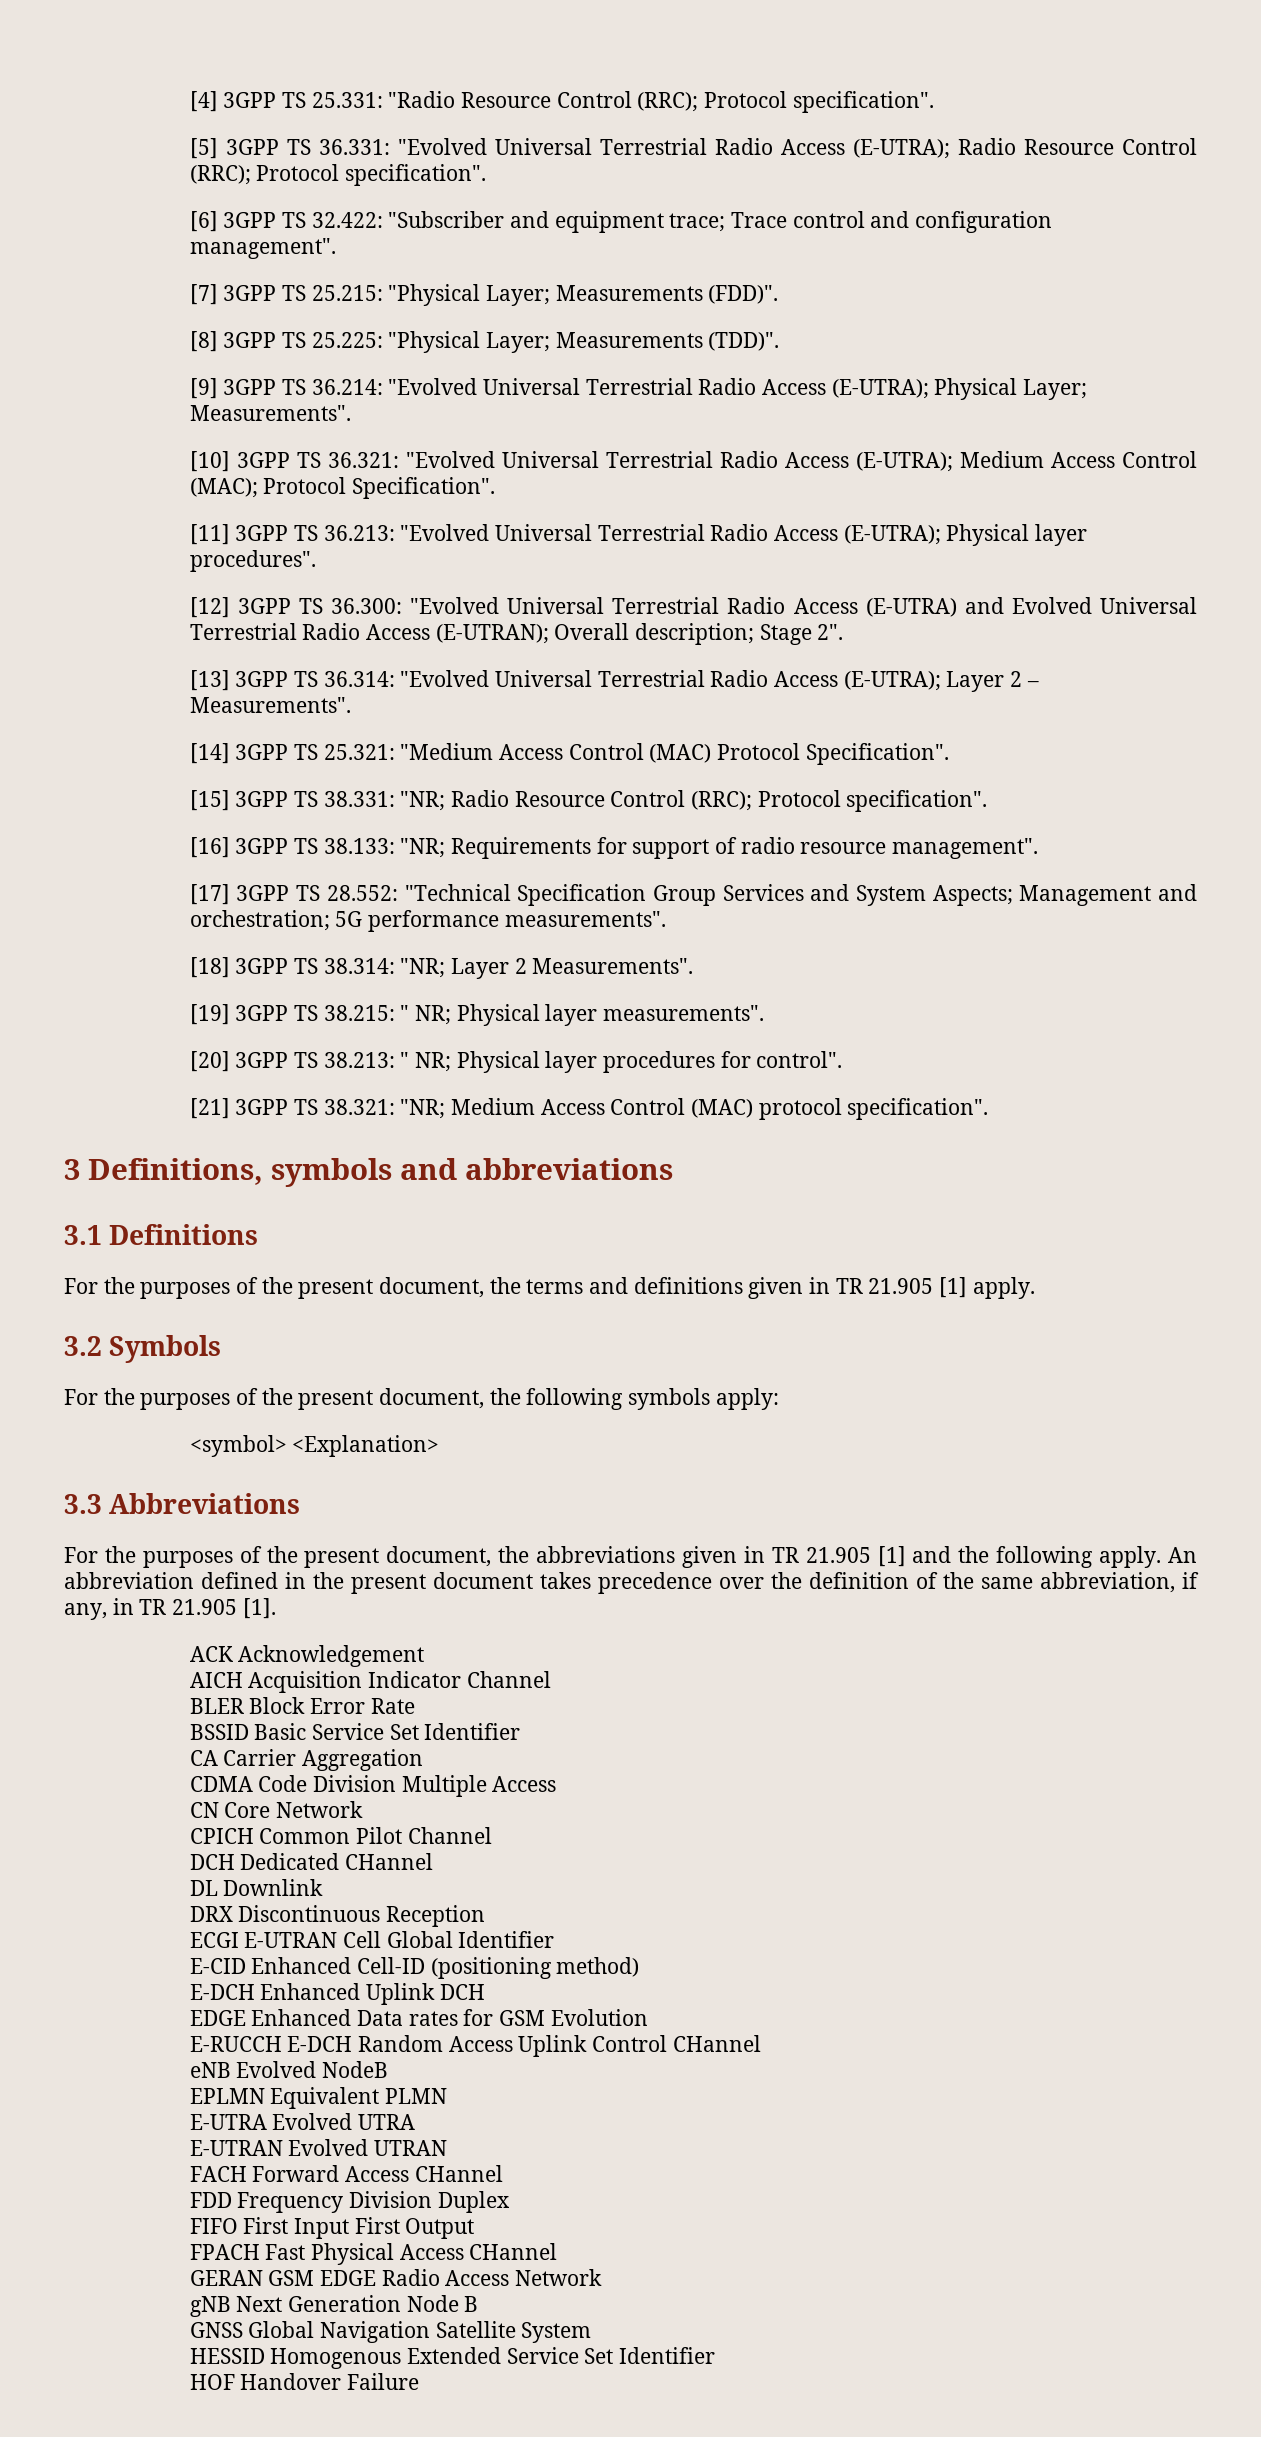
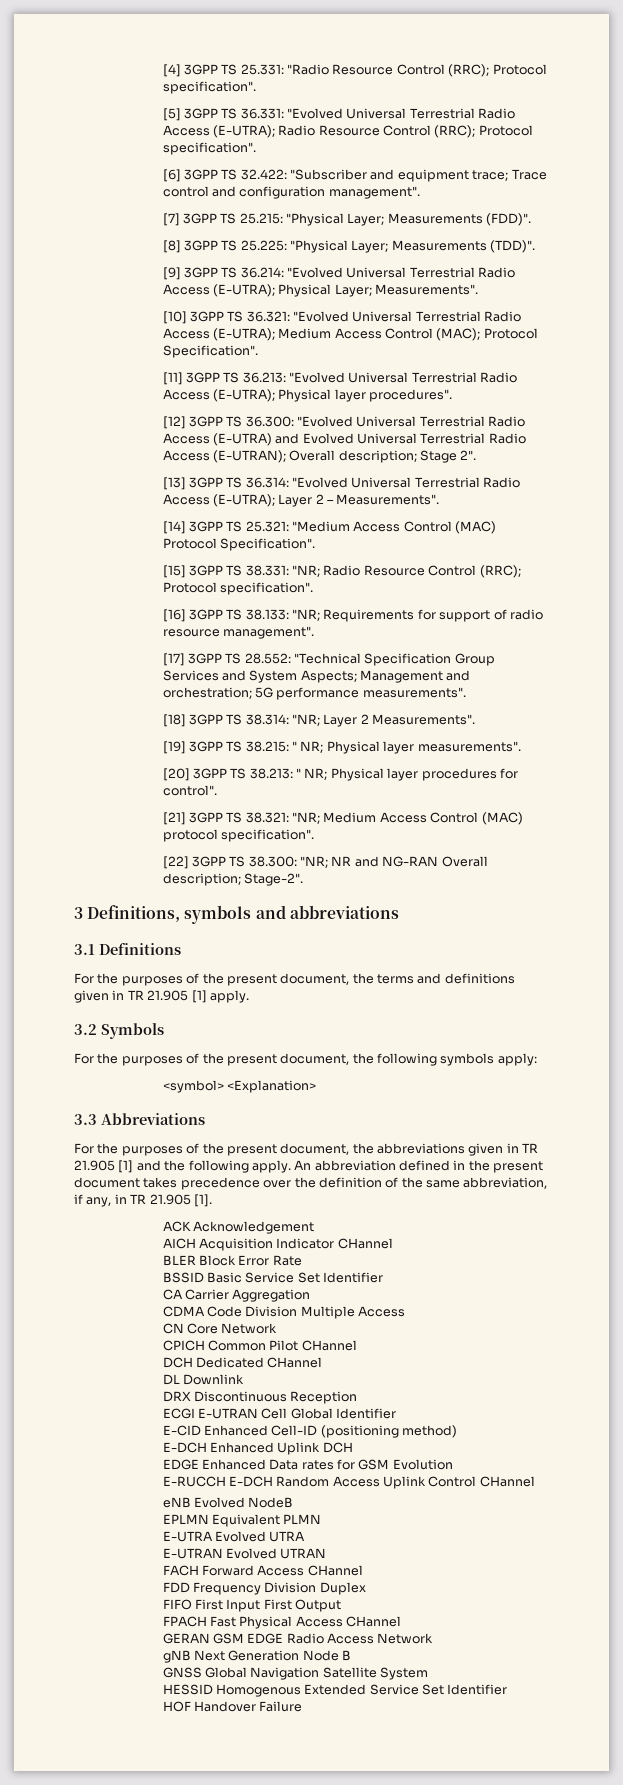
(989, 1109) none -> [162,856,488,869] [162,873,303,886] // [22] 3GPP TS 38.300: "NR; NR and NG-RAN Overall description; Stage-2".
[466,1671,551,1688] Channel -> [337,1238,393,1249] CHannel
[407,1827,492,1844] Channel -> [301,1340,357,1351] CHannel

